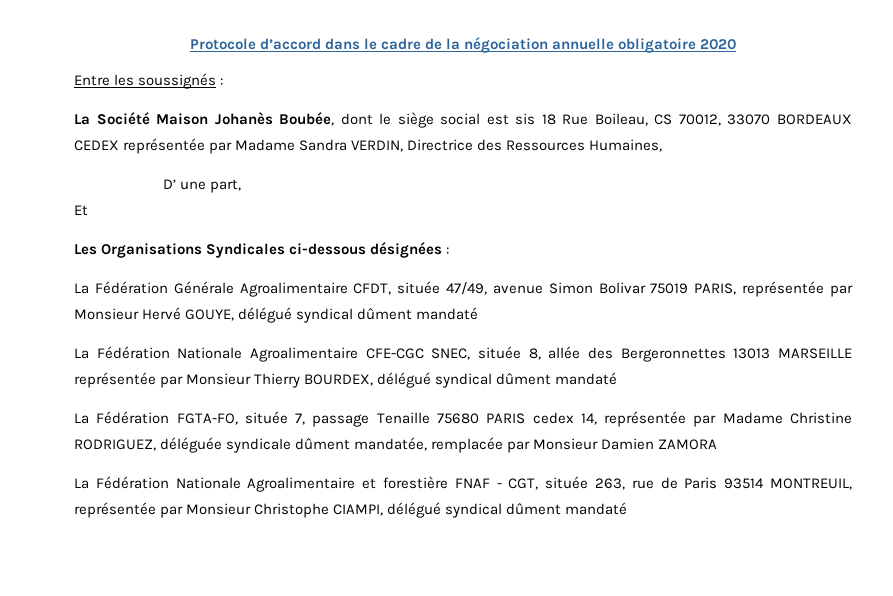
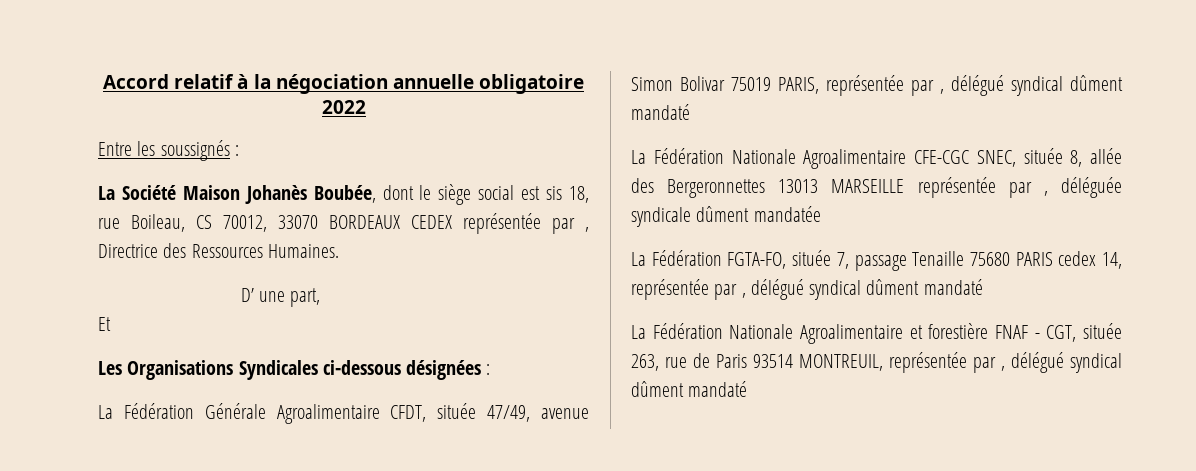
[189,38,443,50] Protocole d’accord dans le cadre de -> [103,74,249,89] Accord relatif à
[700,39,737,50] 2020 -> [321,100,366,114] 2022
[541,114,589,125] 18 Rue -> [569,186,590,203] [98,218,120,229] 18, rue
[235,139,404,152] Madame Sandra VERDIN, -> [585,227,589,232] ,
[589,139,663,152] Humaines, -> [267,244,339,258] Humaines.
[74,307,235,321] Monsieur Hervé GOUYE, -> [939,89,944,94] ,
[186,372,618,388] Monsieur Thierry BOURDEX, délégué syndical dûment mandaté -> [1043,177,1122,198] [631,206,821,227] , déléguée syndicale dûment mandatée
[722,412,853,424] [74,437,718,453] Madame Christine RODRIGUEZ, déléguée syndicale dûment mandatée, remplacée par Monsieur Damien ZAMORA -> [741,279,983,300] , délégué syndical dûment mandaté
[186,503,384,518] Monsieur Christophe CIAMPI, -> [1001,366,1005,371] ,

